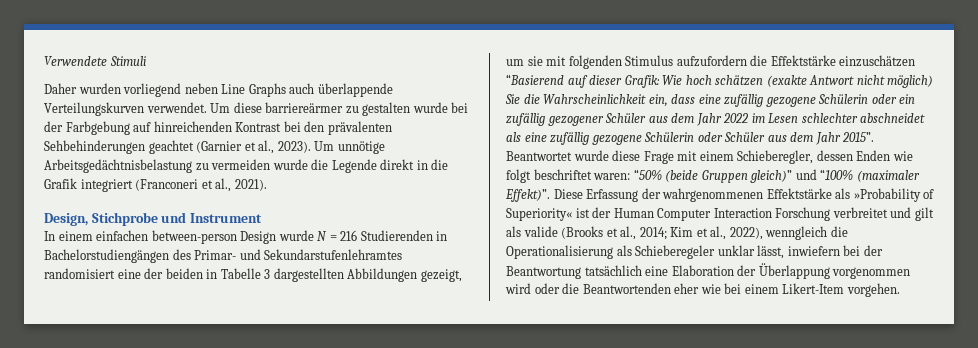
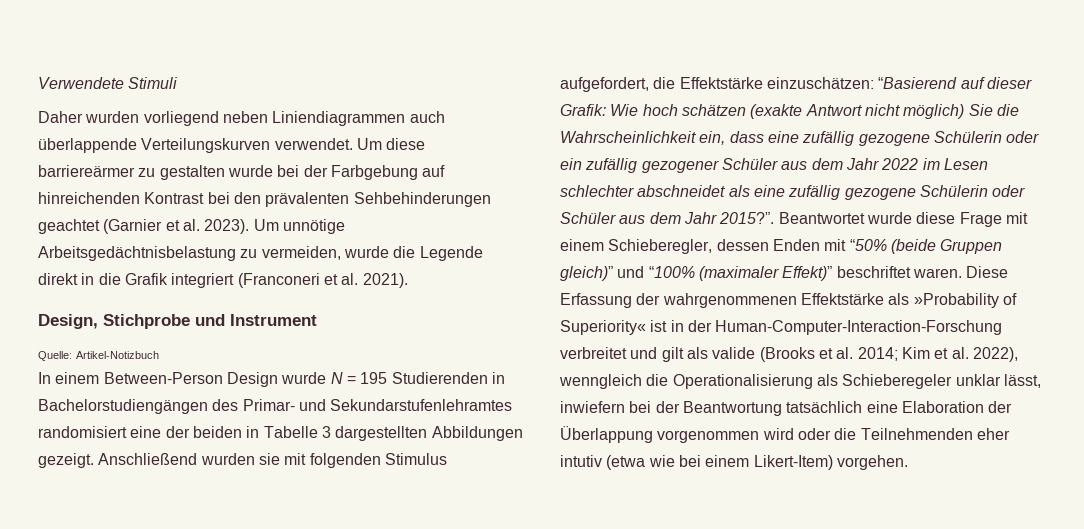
[221,83,286,97] Line Graphs -> [272,111,406,126] Liniendiagrammen
[258,140,275,154] al., -> [182,219,200,231] al.
[211,159,271,170] vermeiden -> [261,246,341,260] vermeiden,
[215,178,232,192] al., -> [341,273,359,285] al.
(262, 218) none -> [38,351,160,361] // Quelle: Artikel-Notizbuch
[96,230,237,244] einfachen between-person -> [103,372,223,384] Between-Person
[340,230,358,241] 216 -> [360,372,388,384] 195
[420,269,462,282] [506,59,524,66] gezeigt, um -> [38,453,255,468] gezeigt. Anschließend wurden
[676,55,747,67] aufzufordern -> [560,77,649,92] aufgefordert,
[839,55,916,67] einzuschätzen -> [766,77,874,89] einzuschätzen:
[842,132,875,142] 2015”. -> [719,212,775,224] 2015?”.
[892,151,913,161] [506,169,631,183] wie folgt beschriftet waren: -> [824,239,847,251] mit
[505,189,550,202] Effekt)”. -> [782,266,962,281] Effekt)” beschriftet waren.
[592,207,831,221] der Human Computer Interaction Forschung -> [670,320,1003,335] in der Human-Computer-Interaction-Forschung
[620,226,637,240] al., -> [836,347,854,359] al.
[710,226,727,240] al., -> [951,347,969,359] al.
[582,283,700,294] Beantwortenden eher -> [860,428,1010,440] [560,455,646,470] Teilnehmenden eher intutiv (etwa
[782,283,845,294] Likert-Item -> [753,455,833,470] Likert-Item)

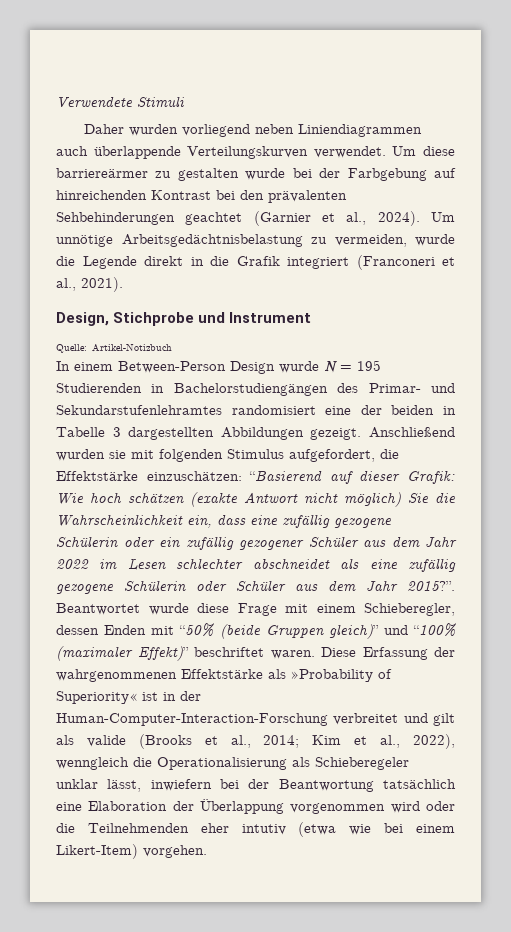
[182,219,250,234] al. 2023). -> [346,211,420,226] al., 2024).
[341,273,359,285] al. -> [56,278,76,291] al.,
[836,347,854,359] al. -> [230,735,251,748] al.,
[951,347,969,359] al. -> [380,735,401,748] al.,

